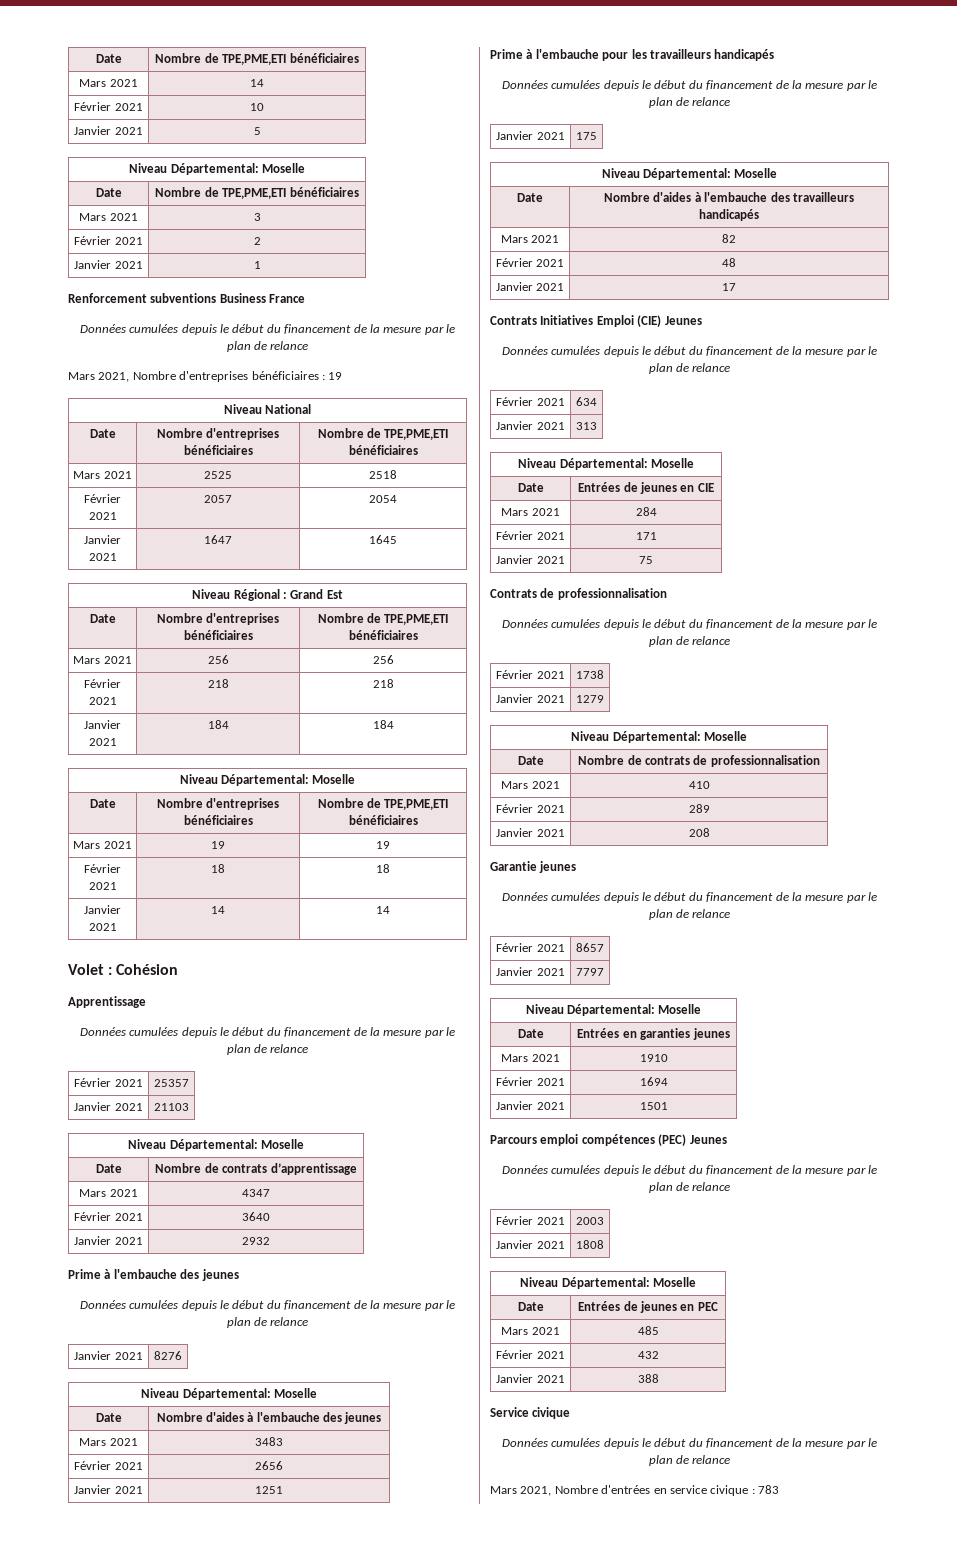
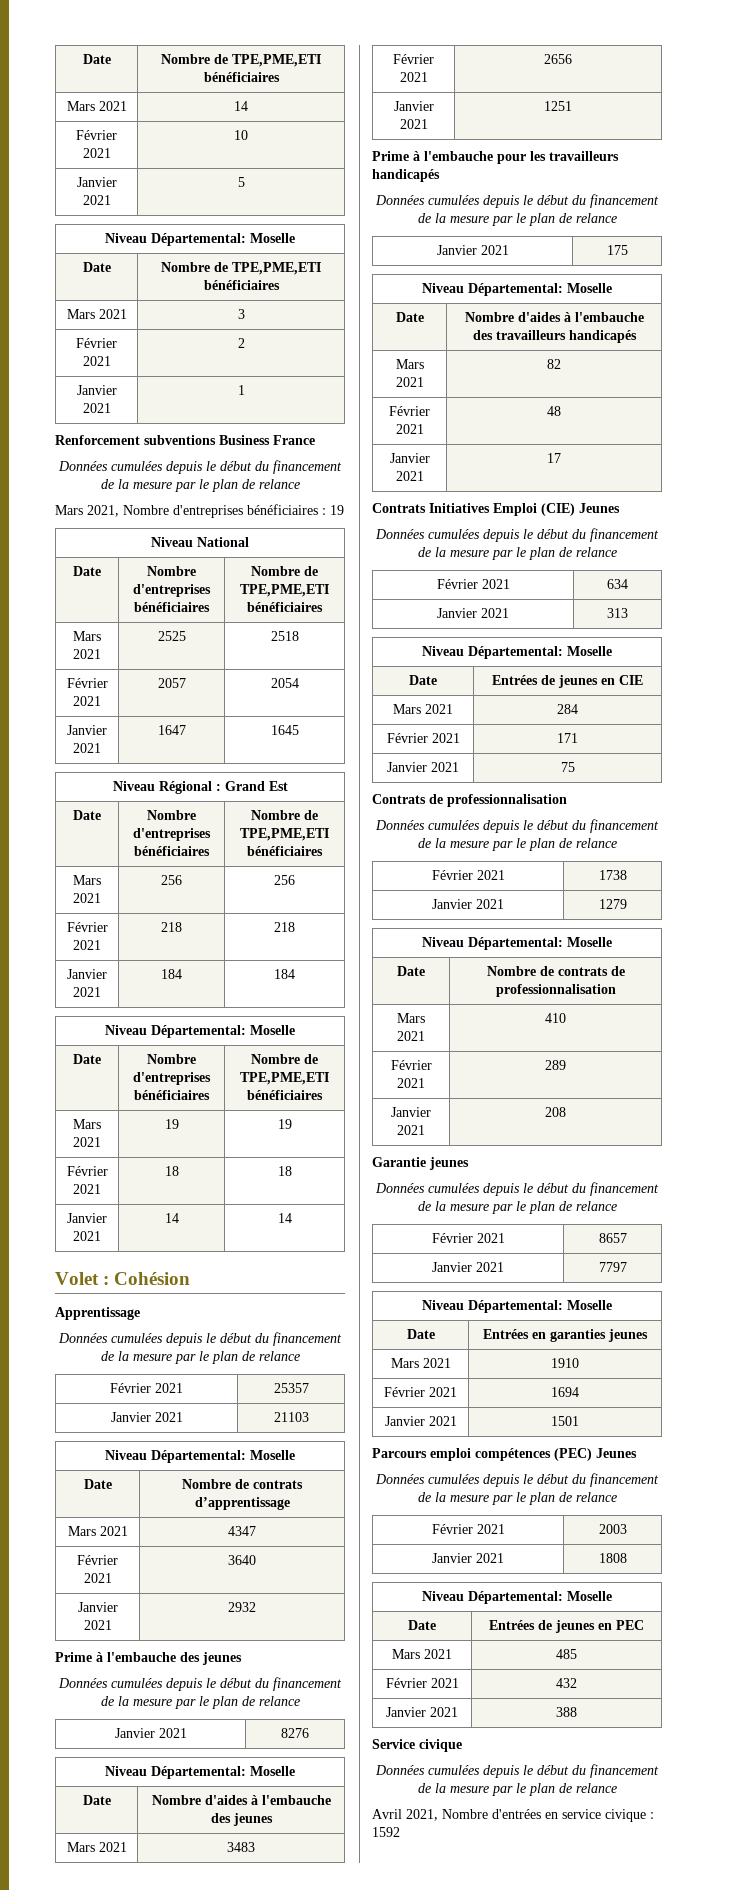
[490,1486,517,1494] Mars -> [372,1809,402,1819] Avril
[758,1485,779,1494] 783 -> [372,1827,400,1837] 1592

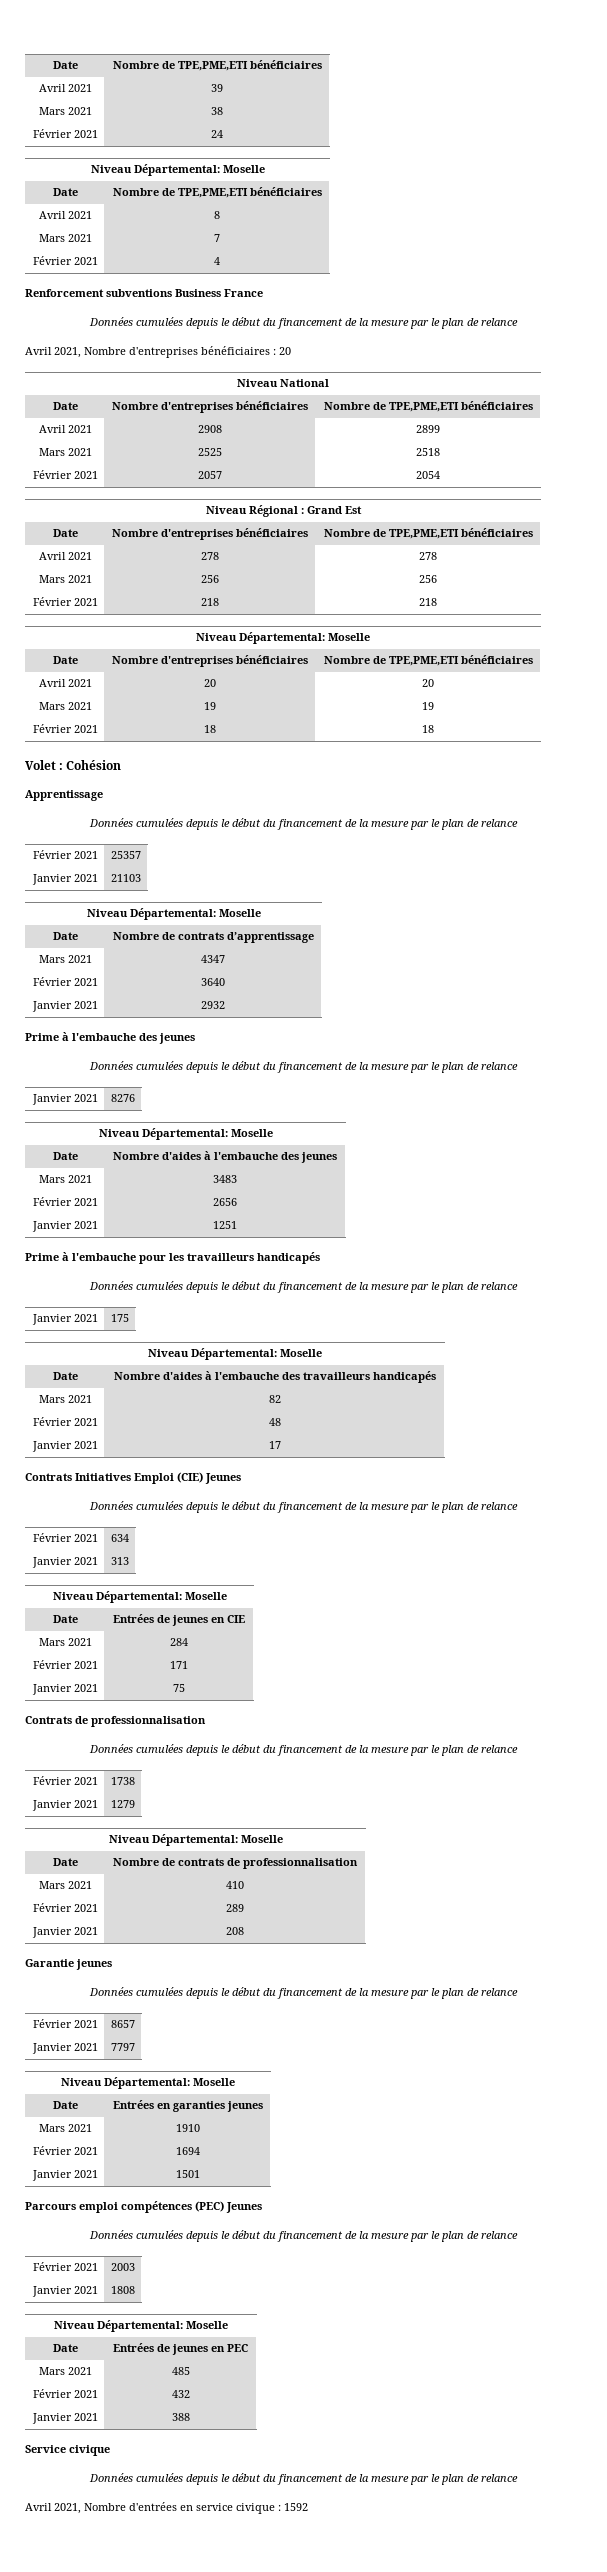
[82,54,111,64] [161,54,321,67] [203,72,280,82] [66,101,127,111] [234,101,249,111] [76,130,117,140] [82,148,111,158] [234,130,249,140] [76,177,117,187] [82,195,111,205] [237,177,245,187] Date | Nombre de TPE,PME,ETI bénéficiaires // Mars 2021 | 14 // Février 2021 | 10 // Janvier 2021 | 5 -> [52,61,78,69] [112,60,322,71] [38,84,92,92] [211,84,224,92] [38,107,92,115] [211,107,224,115] [32,129,98,138] [211,130,224,138] Date | Nombre de TPE,PME,ETI bénéficiaires // Avril 2021 | 39 // Mars 2021 | 38 // Février 2021 | 24
[66,309,127,319] [237,309,245,319] [76,338,117,348] [82,356,111,366] [237,338,245,348] [76,385,117,395] [82,403,111,413] [237,385,245,395] // Mars 2021 | 3 // Février 2021 | 2 // Janvier 2021 | 1 -> [38,211,92,219] [214,211,221,219] [38,234,92,242] [214,234,221,242] [32,256,98,265] [214,257,221,265] // Avril 2021 | 8 // Mars 2021 | 7 // Février 2021 | 4
[55,505,83,515] Mars -> [25,347,52,355] Avril
[330,505,344,515] 19 -> [279,347,291,355] 20
(323, 607) none -> [38,425,92,433] [198,425,223,433] [416,425,440,433] // Avril 2021 | 2908 | 2899
[67,725,107,735] [73,743,101,753] [157,725,186,735] [270,725,299,735] // Janvier 2021 | 1647 | 1645 -> (440, 475) none
(323, 851) none -> [38,552,92,560] [201,552,220,560] [419,552,437,560] // Avril 2021 | 278 | 278
[67,969,107,979] [73,987,101,997] [161,969,182,979] [274,969,295,979] // Janvier 2021 | 184 | 184 -> (437, 602) none
(323, 1095) none -> [38,679,92,687] [204,679,217,687] [422,679,434,687] // Avril 2021 | 20 | 20
[67,1213,107,1223] [73,1231,101,1241] [164,1213,179,1223] [277,1213,292,1223] // Janvier 2021 | 14 | 14 -> (434, 729) none

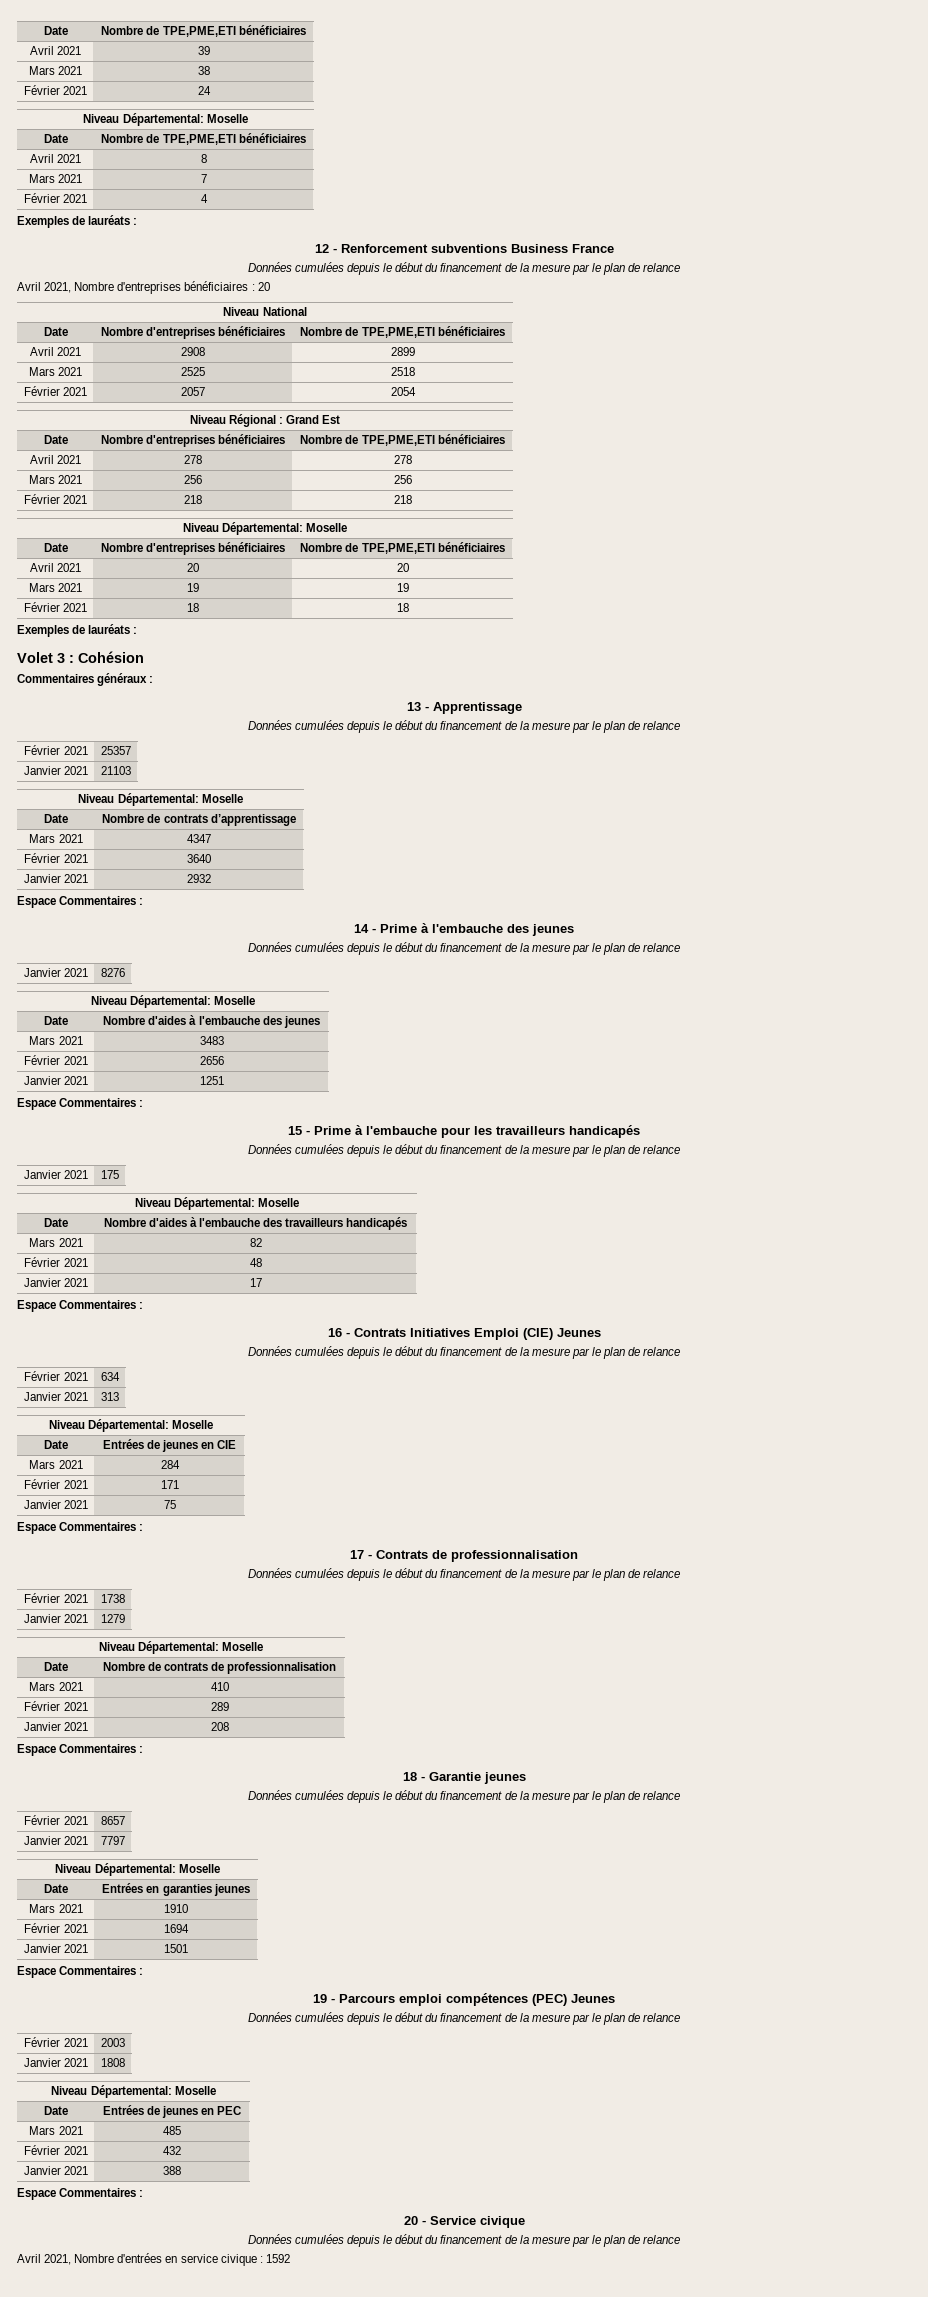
(221, 261) none -> [17,215,138,228] [314,244,337,253] Exemples de lauréats : // 12 -
(434, 729) none -> [17,624,138,637] // Exemples de lauréats :
(56, 765) none -> [57,653,65,663] 3
(122, 765) none -> [17,673,154,686] [406,702,429,711] Commentaires généraux : // 13 -
(226, 1005) none -> [17,896,144,908] [354,924,376,933] Espace Commentaires : // 14 -
(238, 1225) none -> [17,1098,144,1110] [288,1126,310,1135] Espace Commentaires : // 15 -
(281, 1445) none -> [17,1300,144,1312] [327,1328,350,1337] Espace Commentaires : // 16 -
(186, 1688) none -> [17,1522,144,1534] [350,1550,372,1559] Espace Commentaires : // 17 -
(245, 1931) none -> [17,1744,144,1756] [402,1772,425,1781] Espace Commentaires : // 18 -
(200, 2174) none -> [17,1966,144,1978] [313,1994,335,2003] Espace Commentaires : // 19 -
(190, 2417) none -> [17,2188,144,2200] [403,2216,426,2225] Espace Commentaires : // 20 -

